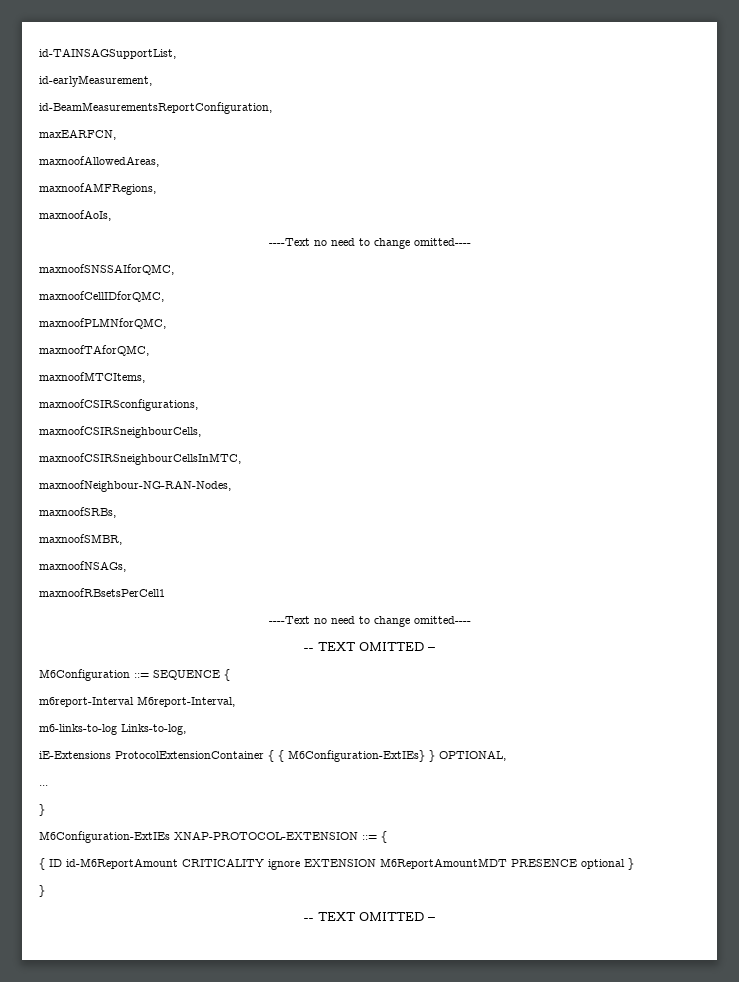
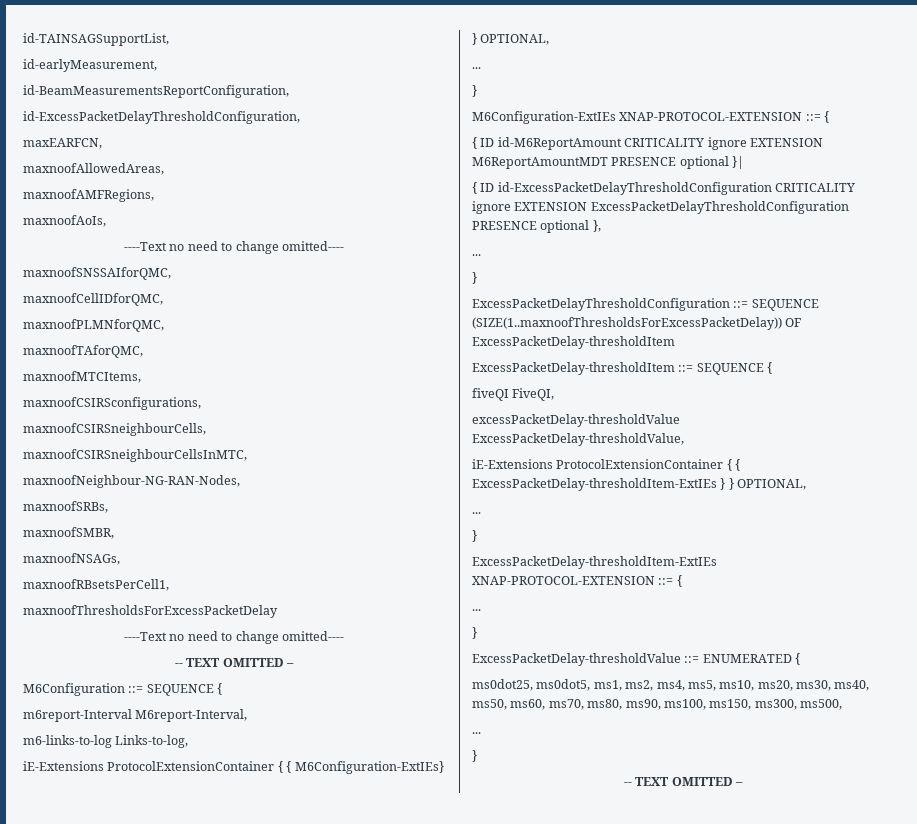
(272, 108) none -> [23,111,300,124] // id-ExcessPacketDelayThresholdConfiguration,
[39,588,165,597] maxnoofRBsetsPerCell1 -> [23,579,169,591] [23,605,278,618] maxnoofRBsetsPerCell1, // maxnoofThresholdsForExcessPacketDelay
[628,858,634,870] } -> [732,156,745,169] [472,182,856,195] [472,201,849,214] [472,220,601,233] [472,254,481,256] [472,272,477,284] [472,298,819,311] [472,317,802,330] [472,336,675,349] [472,362,773,375] [472,388,555,401] [472,414,680,427] [472,433,684,446] [472,459,741,471] [472,478,807,491] [472,512,481,514] [472,530,477,542] [472,556,717,569] [472,575,682,587] [472,609,481,611] [472,627,477,639] [472,653,801,666] [472,679,870,691] [472,699,842,710] [472,732,481,734] }| // { ID id-ExcessPacketDelayThresholdConfiguration CRITICALITY ignore EXTENSION ExcessPacketDelayThresholdConfiguration PRESENCE optional }, // ... // } // ExcessPacketDelayThresholdConfiguration ::= SEQUENCE (SIZE(1..maxnoofThresholdsForExcessPacketDelay)) OF ExcessPacketDelay-thresholdItem // ExcessPacketDelay-thresholdItem ::= SEQUENCE { // fiveQI FiveQI, // excessPacketDelay-thresholdValue ExcessPacketDelay-thresholdValue, // iE-Extensions ProtocolExtensionContainer { { ExcessPacketDelay-thresholdItem-ExtIEs } } OPTIONAL, // ... // } // ExcessPacketDelay-thresholdItem-ExtIEs XNAP-PROTOCOL-EXTENSION ::= { // ... // } // ExcessPacketDelay-thresholdValue ::= ENUMERATED { // ms0dot25, ms0dot5, ms1, ms2, ms4, ms5, ms10, ms20, ms30, ms40, ms50, ms60, ms70, ms80, ms90, ms100, ms150, ms300, ms500, // ...

